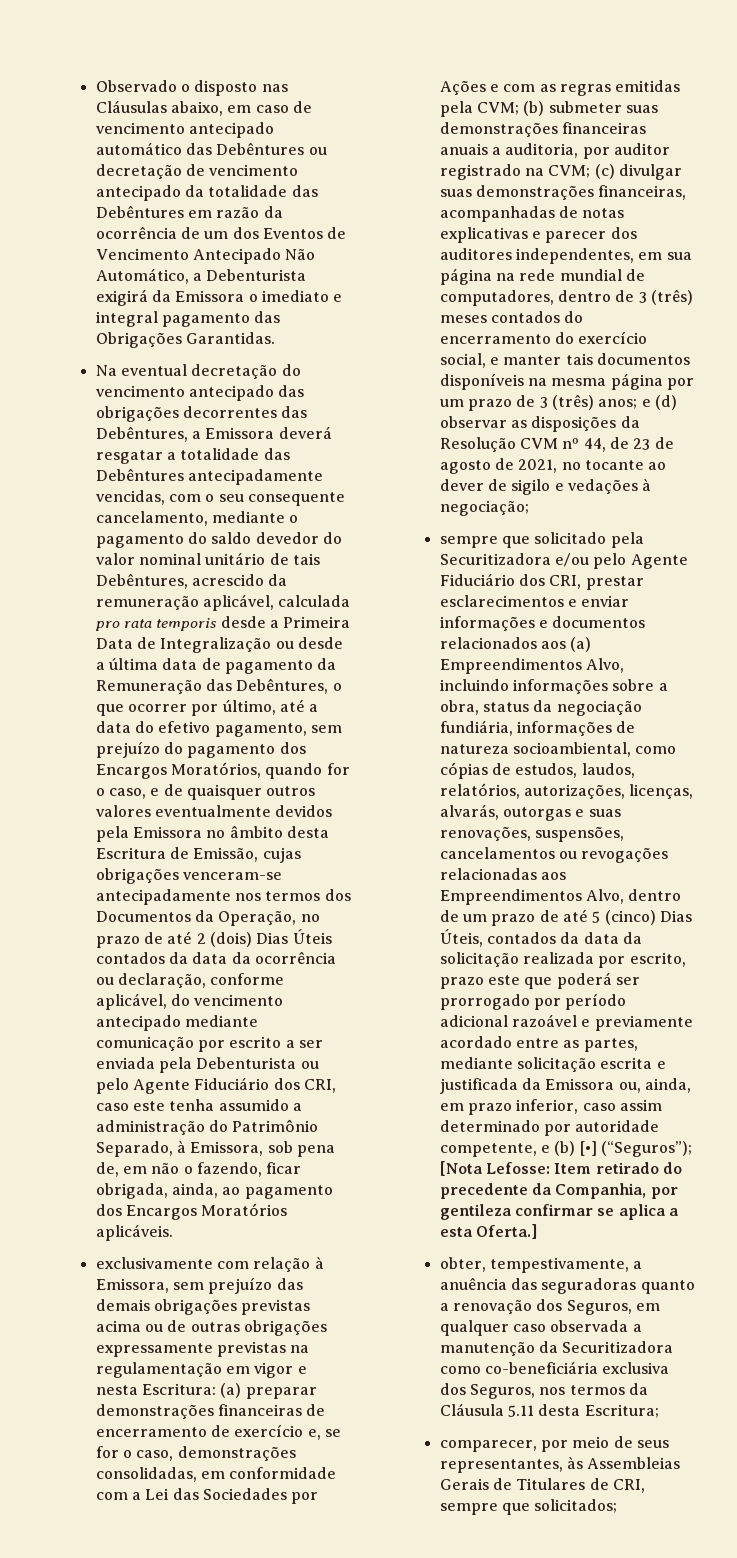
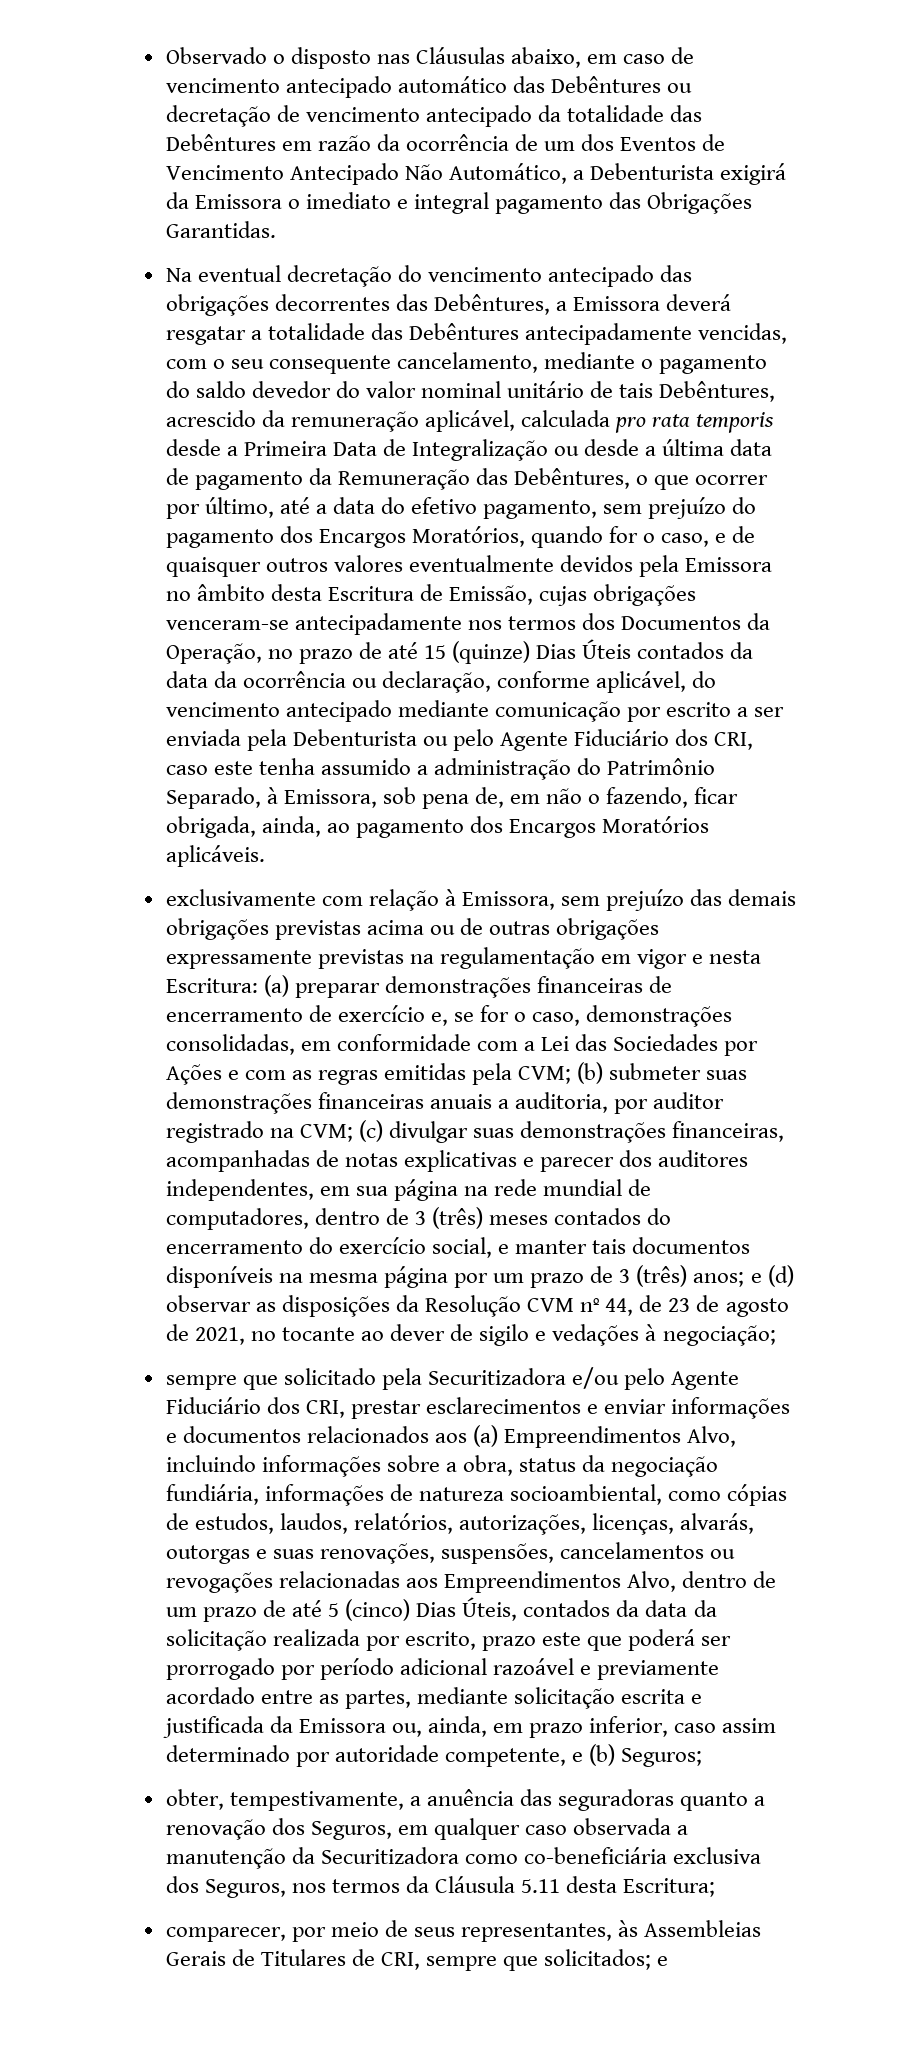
[196,932,252,947] 2 (dois) -> [424,641,531,664] 15 (quinze)
[579,1141,692,1157] [439,1161,682,1176] [439,1183,678,1199] [439,1204,679,1220] [439,1224,537,1239] [•] (“Seguros”); [Nota Lefosse: Item retirado do precedente da Companhia, por gentileza confirmar se aplica a esta Oferta.] -> [621,1748,703,1767] Seguros;
(618, 1506) none -> [657,1956,669,1966] e

